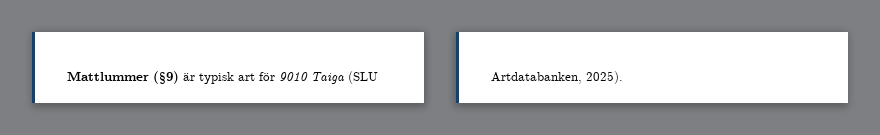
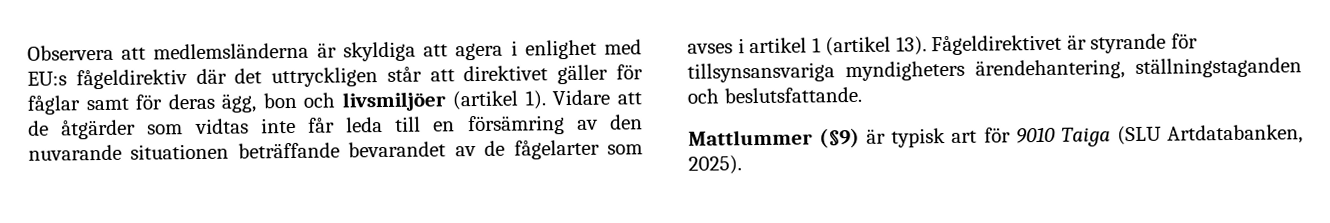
(67, 76) none -> [27,39,642,62] [27,64,643,90] [27,89,642,115] [28,114,643,140] [28,139,644,161] [687,33,1198,57] [687,57,1302,83] [687,86,862,104] Observera att medlemsländerna är skyldiga att agera i enlighet med EU:s fågeldirektiv där det uttryckligen står att direktivet gäller för fåglar samt för deras ägg, bon och livsmiljöer (artikel 1). Vidare att de åtgärder som vidtas inte får leda till en försämring av den nuvarande situationen beträffande bevarandet av de fågelarter som avses i artikel 1 (artikel 13). Fågeldirektivet är styrande för tillsynsansvariga myndigheters ärendehantering, ställningstaganden och beslutsfattande. //

